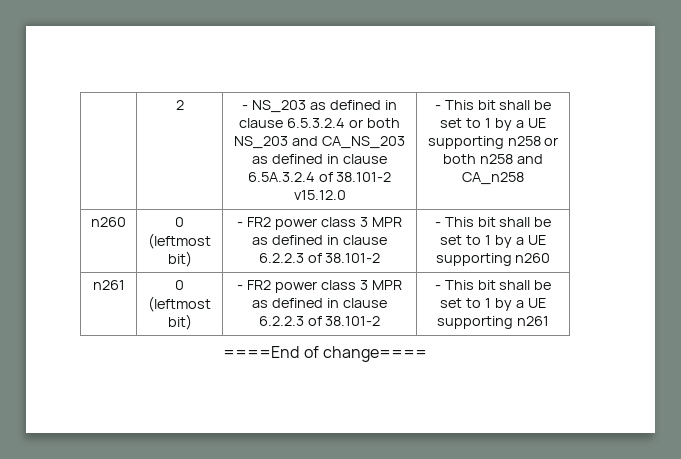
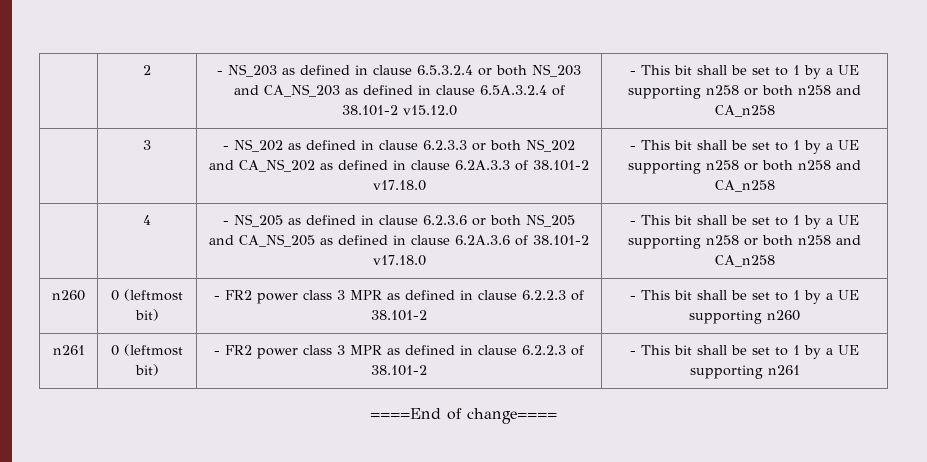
(524, 178) none -> [143,140,151,150] [223,139,575,152] [209,159,589,172] [372,180,426,191] [630,140,859,154] [628,160,861,174] [714,180,775,192] [143,215,151,225] [223,214,575,227] [209,234,589,247] [372,255,426,266] [630,215,859,229] [628,235,861,249] [714,255,775,267] // | 3 | - NS_202 as defined in clause 6.2.3.3 or both NS_202 and CA_NS_202 as defined in clause 6.2A.3.3 of 38.101-2 v17.18.0 | - This bit shall be set to 1 by a UE supporting n258 or both n258 and CA_n258 // | 4 | - NS_205 as defined in clause 6.2.3.6 or both NS_205 and CA_NS_205 as defined in clause 6.2A.3.6 of 38.101-2 v17.18.0 | - This bit shall be set to 1 by a UE supporting n258 or both n258 and CA_n258

